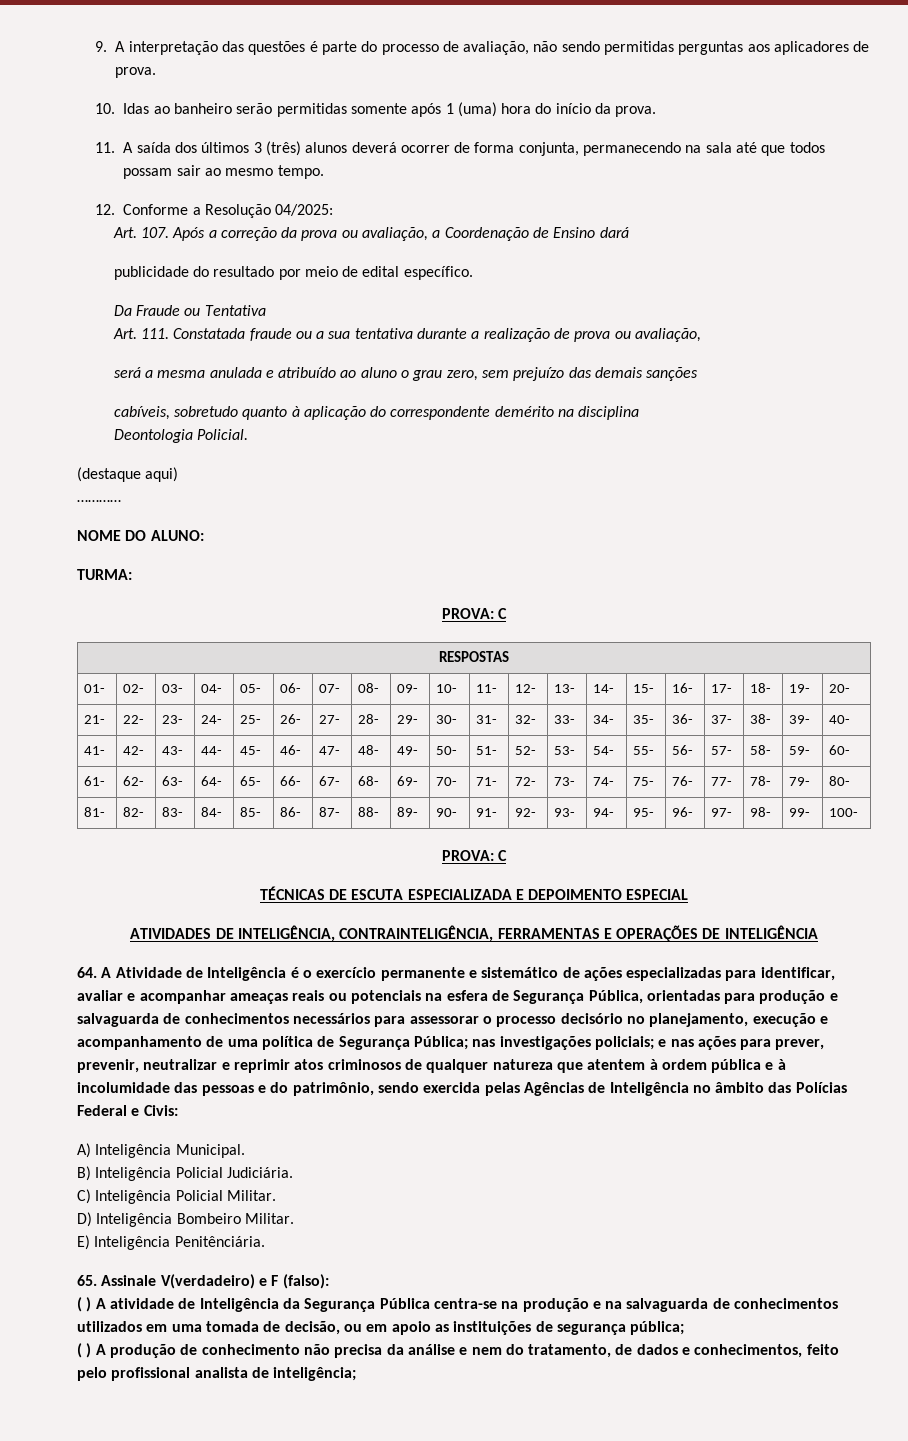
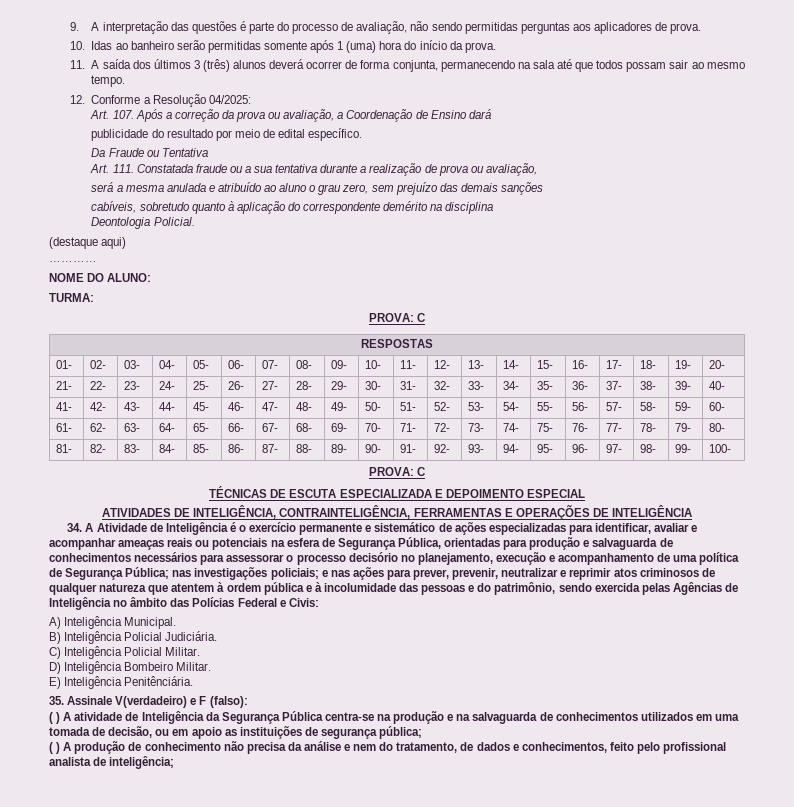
[77,967,97,978] 64. -> [67,523,83,532] 34.
[77,1275,97,1286] 65. -> [49,696,64,705] 35.

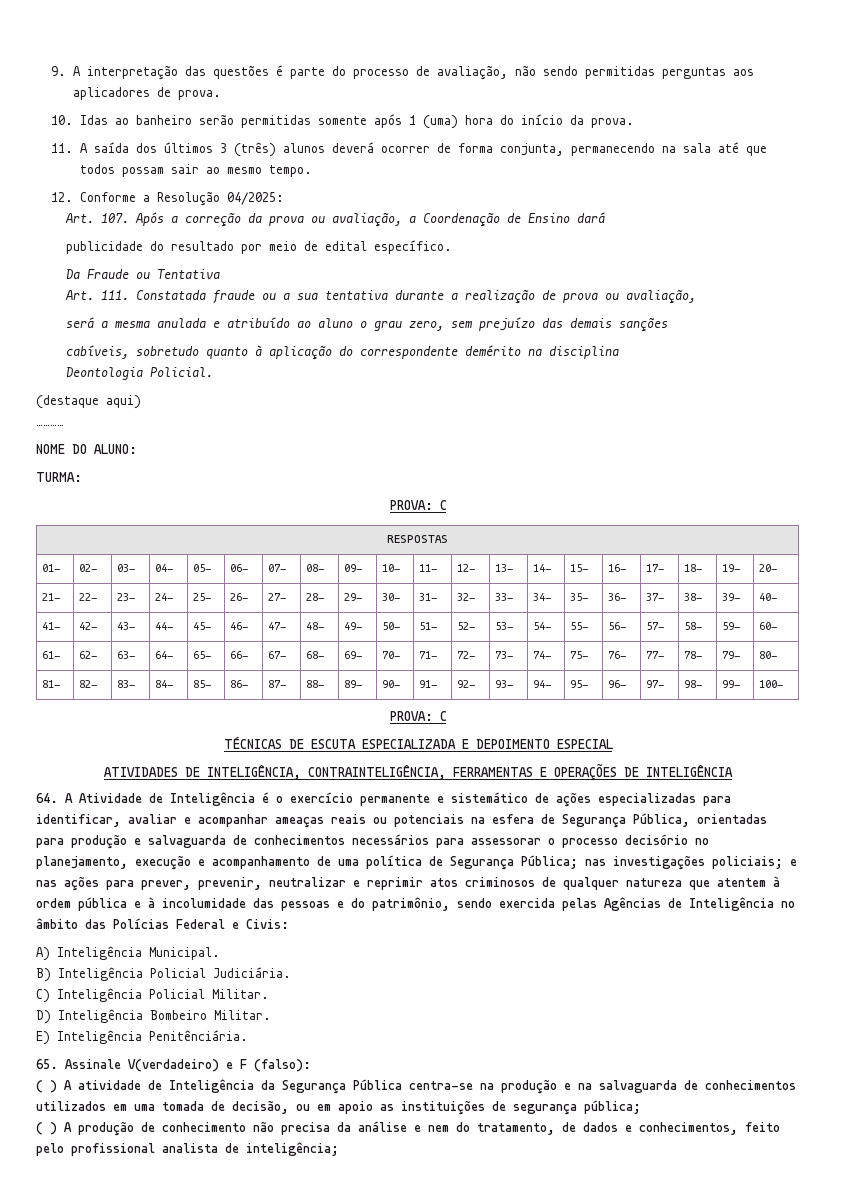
[67,523,83,532] 34. -> [36,793,58,803] 64.
[49,696,64,705] 35. -> [36,1059,58,1069] 65.

